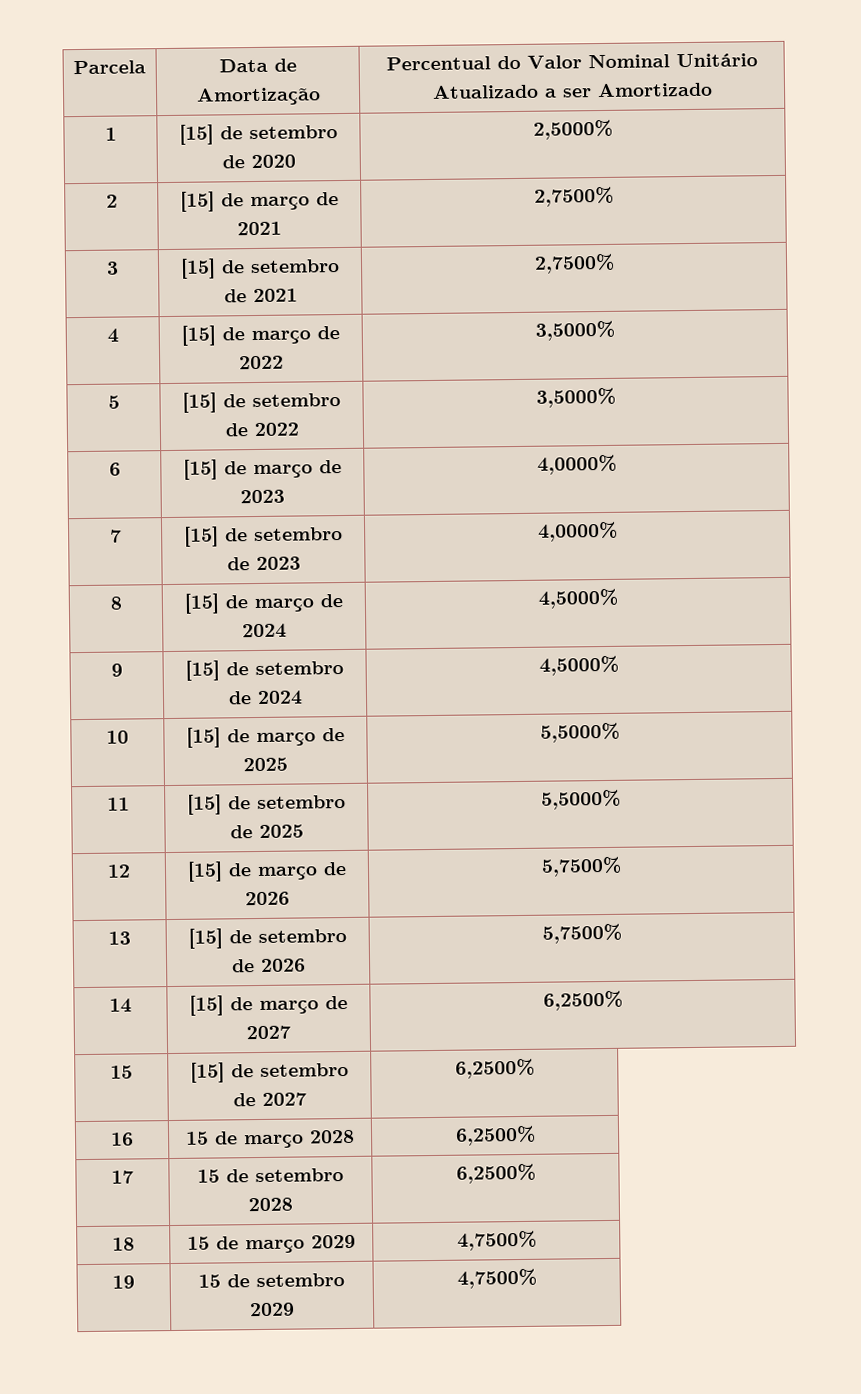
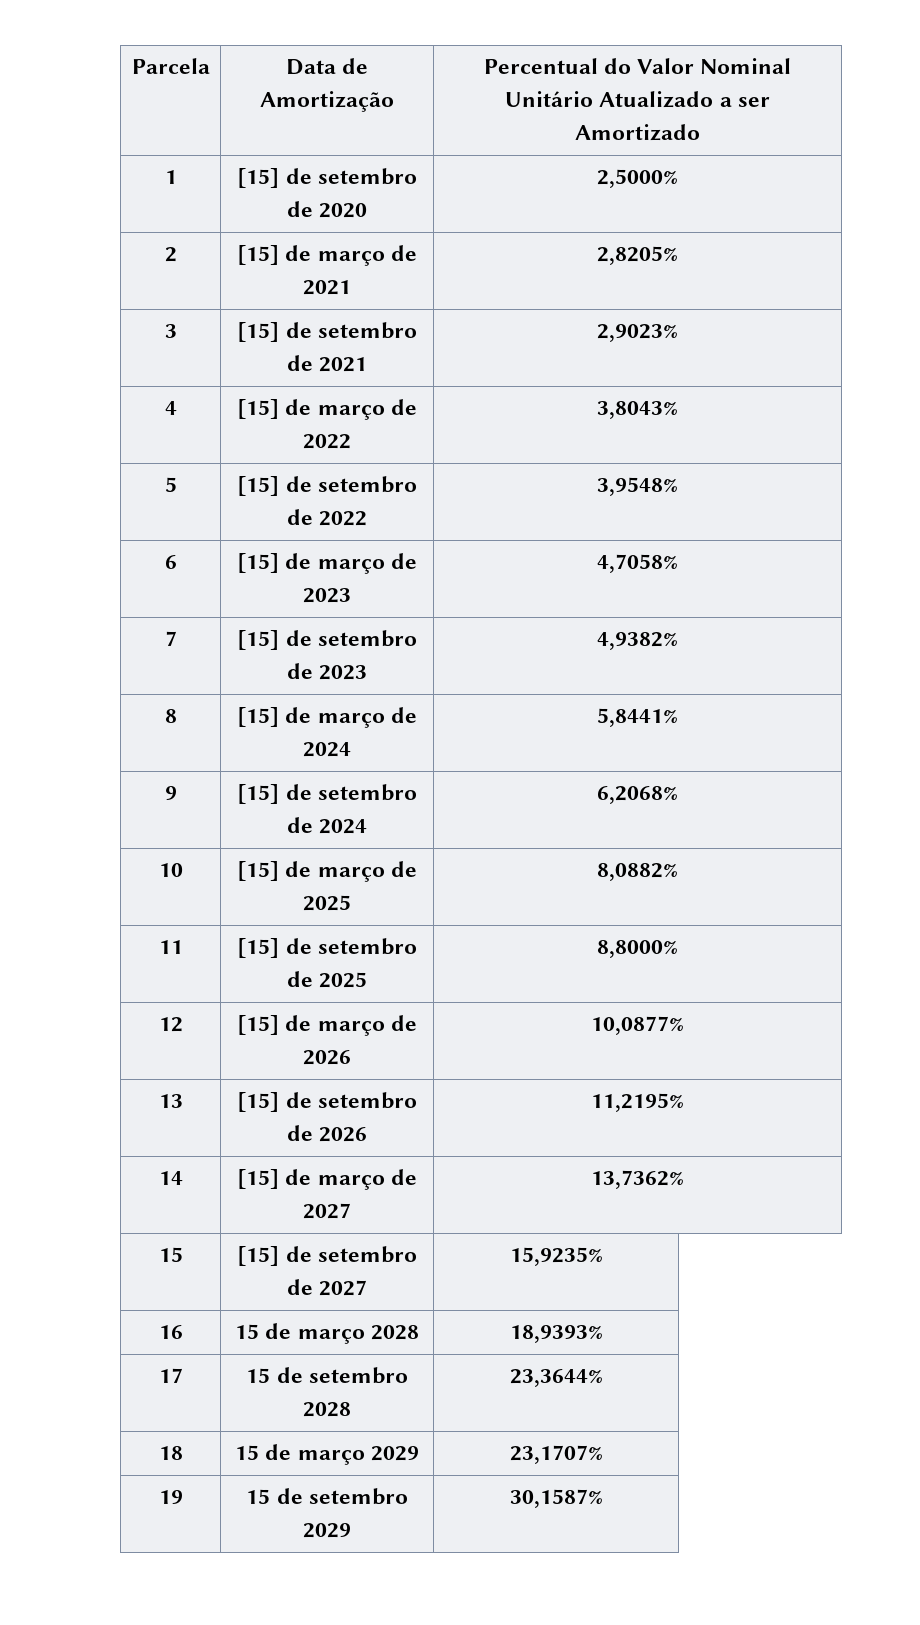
[533,186,614,207] 2,7500% -> [597,246,678,265] 2,8205%
[533,253,615,274] 2,7500% -> [597,324,678,342] 2,9023%
[534,320,615,341] 3,5000% -> [597,401,678,419] 3,8043%
[535,387,616,408] 3,5000% -> [597,477,678,496] 3,9548%
[536,454,617,475] 4,0000% -> [597,554,678,573] 4,7058%
[537,521,618,542] 4,0000% -> [597,632,678,650] 4,9382%
[537,588,618,609] 4,5000% -> [597,708,678,727] 5,8441%
[538,655,619,676] 4,5000% -> [597,786,678,804] 6,2068%
[539,722,620,743] 5,5000% -> [597,863,678,881] 8,0882%
[540,789,621,810] 5,5000% -> [597,940,678,958] 8,8000%
[540,856,622,877] 5,7500% -> [591,1016,684,1035] 10,0877%
[541,923,622,944] 5,7500% -> [591,1093,684,1112] 11,2195%
[542,990,623,1011] 6,2500% -> [591,1170,684,1189] 13,7362%
[454,1058,535,1079] 6,2500% -> [509,1247,603,1266] 15,9235%
[454,1125,536,1146] 6,2500% -> [509,1325,603,1343] 18,9393%
[455,1163,536,1184] 6,2500% -> [509,1369,603,1387] 23,3644%
[456,1230,537,1251] 4,7500% -> [509,1445,603,1464] 23,1707%
[456,1268,537,1289] 4,7500% -> [509,1489,603,1508] 30,1587%

